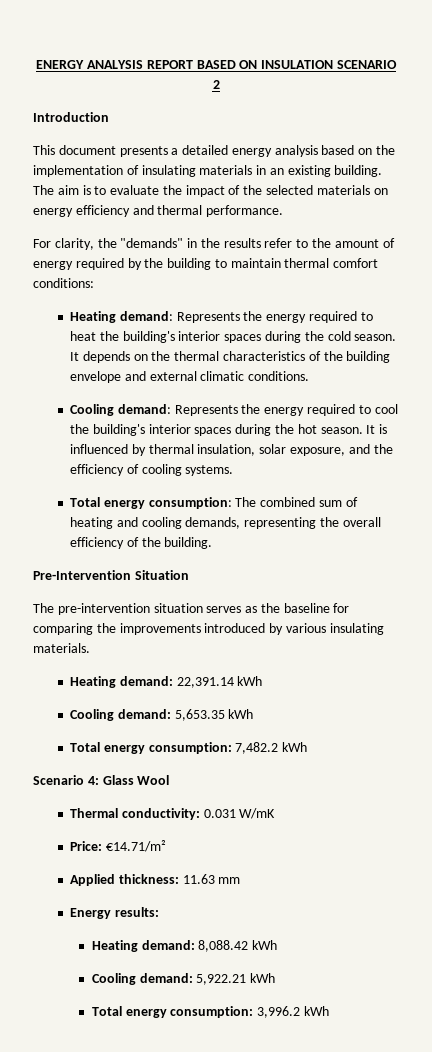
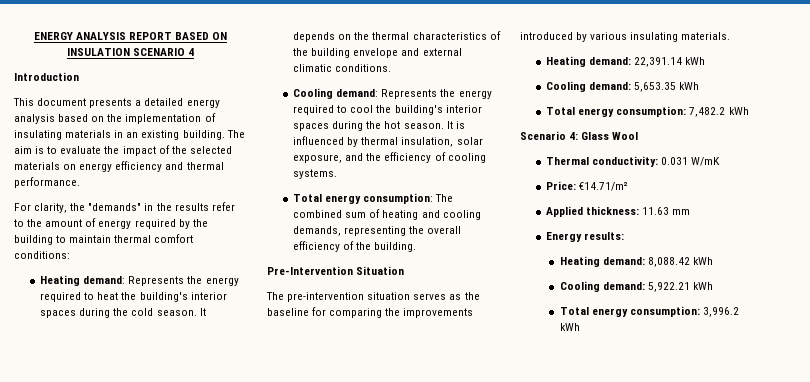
[212,80,220,89] 2 -> [188,48,195,56] 4

